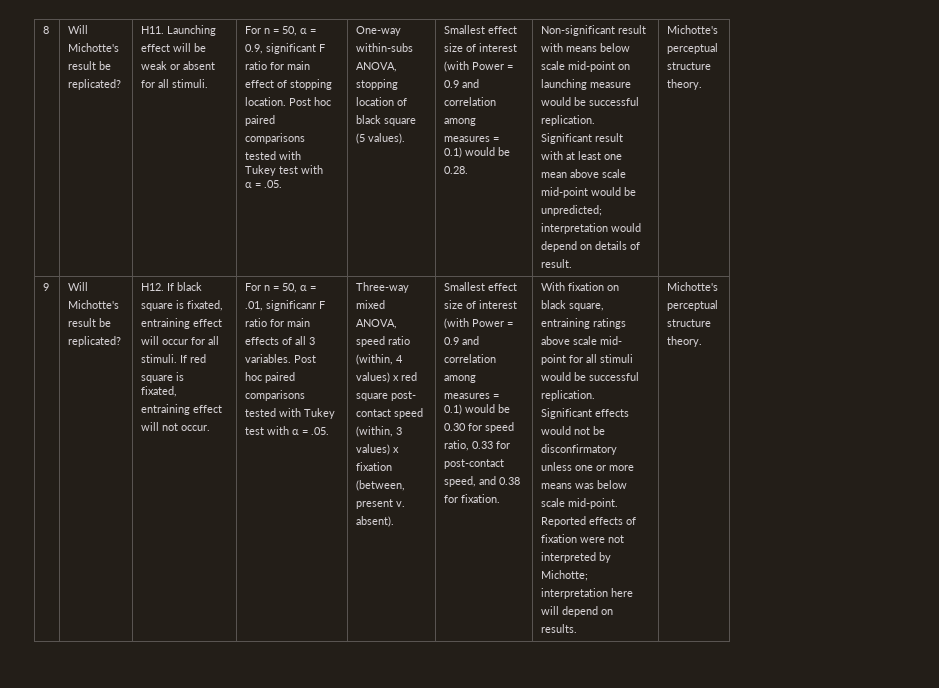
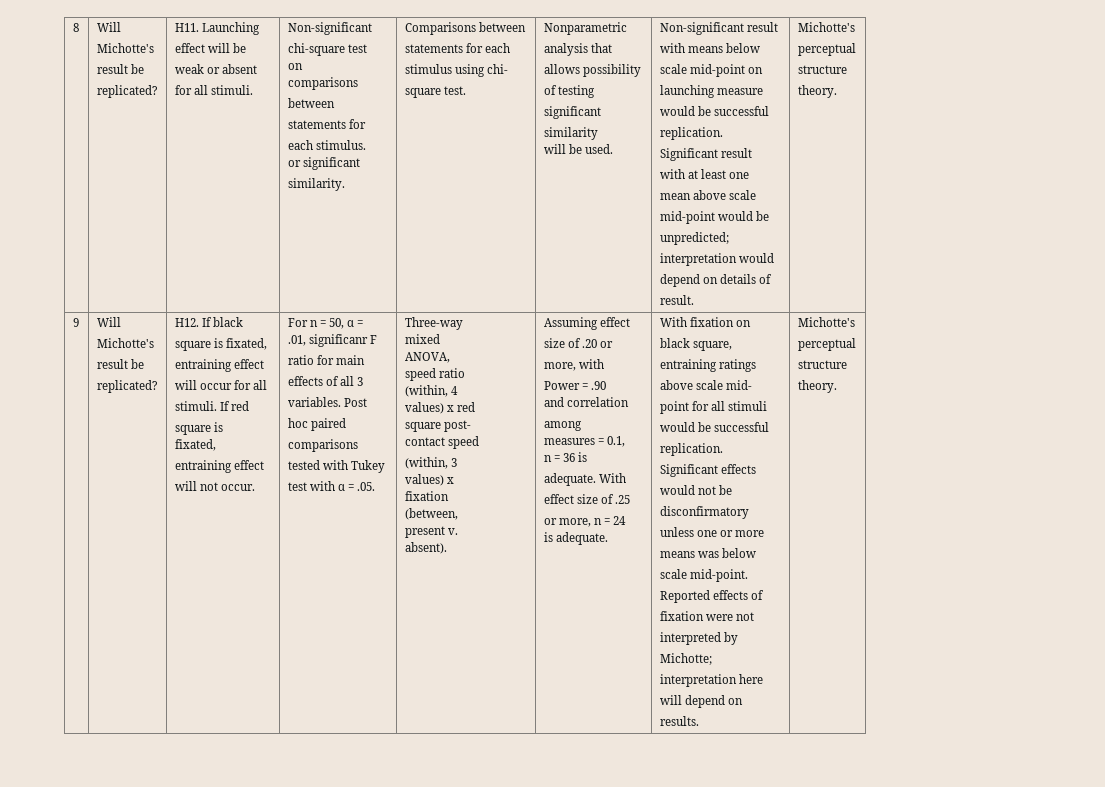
[245,26,317,36] [245,43,326,54] [245,61,311,70] [245,79,333,90] [245,97,332,106] [245,115,276,126] [245,133,306,144] [245,151,302,160] [245,165,324,176] [245,180,283,188] [356,26,402,36] [356,43,414,52] [356,62,398,72] [356,79,399,90] [356,97,408,106] [356,115,417,126] [356,133,406,144] [444,25,518,34] [444,43,518,52] [444,61,514,72] [444,79,480,88] [444,97,497,106] [444,118,477,126] [444,136,500,142] [444,147,511,158] [444,166,469,174] For n = 50, α = // 0.9, significant F // ratio for main // effect of stopping // location. Post hoc // paired // comparisons // tested with // Tukey test with // α = .05. | One-way // within-subs // ANOVA, // stopping // location of // black square // (5 values). | Smallest effect // size of interest // (with Power = // 0.9 and // correlation // among // measures = // 0.1) would be // 0.28. -> [287,22,372,35] [287,43,367,56] [287,63,303,70] [287,77,358,90] [287,98,335,108] [287,119,366,129] [287,140,366,150] [287,157,360,170] [287,178,345,191] [404,22,526,35] [404,43,510,53] [404,64,508,77] [404,86,466,98] [543,22,627,35] [543,43,612,56] [543,64,641,77] [543,85,595,98] [543,106,601,119] [543,127,598,140] [543,144,613,154] Non-significant // chi-square test // on // comparisons // between // statements for // each stimulus. // or significant // similarity. | Comparisons between // statements for each // stimulus using chi- // square test. | Nonparametric // analysis that // allows possibility // of testing // significant // similarity // will be used.
[444,282,518,291] [444,300,518,309] [444,318,514,329] [444,336,480,345] [444,354,497,363] [444,375,477,383] [444,393,500,399] [444,404,511,415] [444,422,515,433] [444,440,511,451] [444,459,505,469] [444,476,521,487] [444,494,501,503] Smallest effect // size of interest // (with Power = // 0.9 and // correlation // among // measures = // 0.1) would be // 0.30 for speed // ratio, 0.33 for // post-contact // speed, and 0.38 // for fixation. -> [543,317,630,330] [543,338,613,348] [543,359,604,371] [543,381,606,390] [543,397,629,407] [543,421,582,431] [543,436,625,447] [543,452,587,462] [543,473,626,486] [543,494,630,504] [543,516,626,527] [543,532,608,545] Assuming effect // size of .20 or // more, with // Power = .90 // and correlation // among // measures = 0.1, // n = 36 is // adequate. With // effect size of .25 // or more, n = 24 // is adequate.

